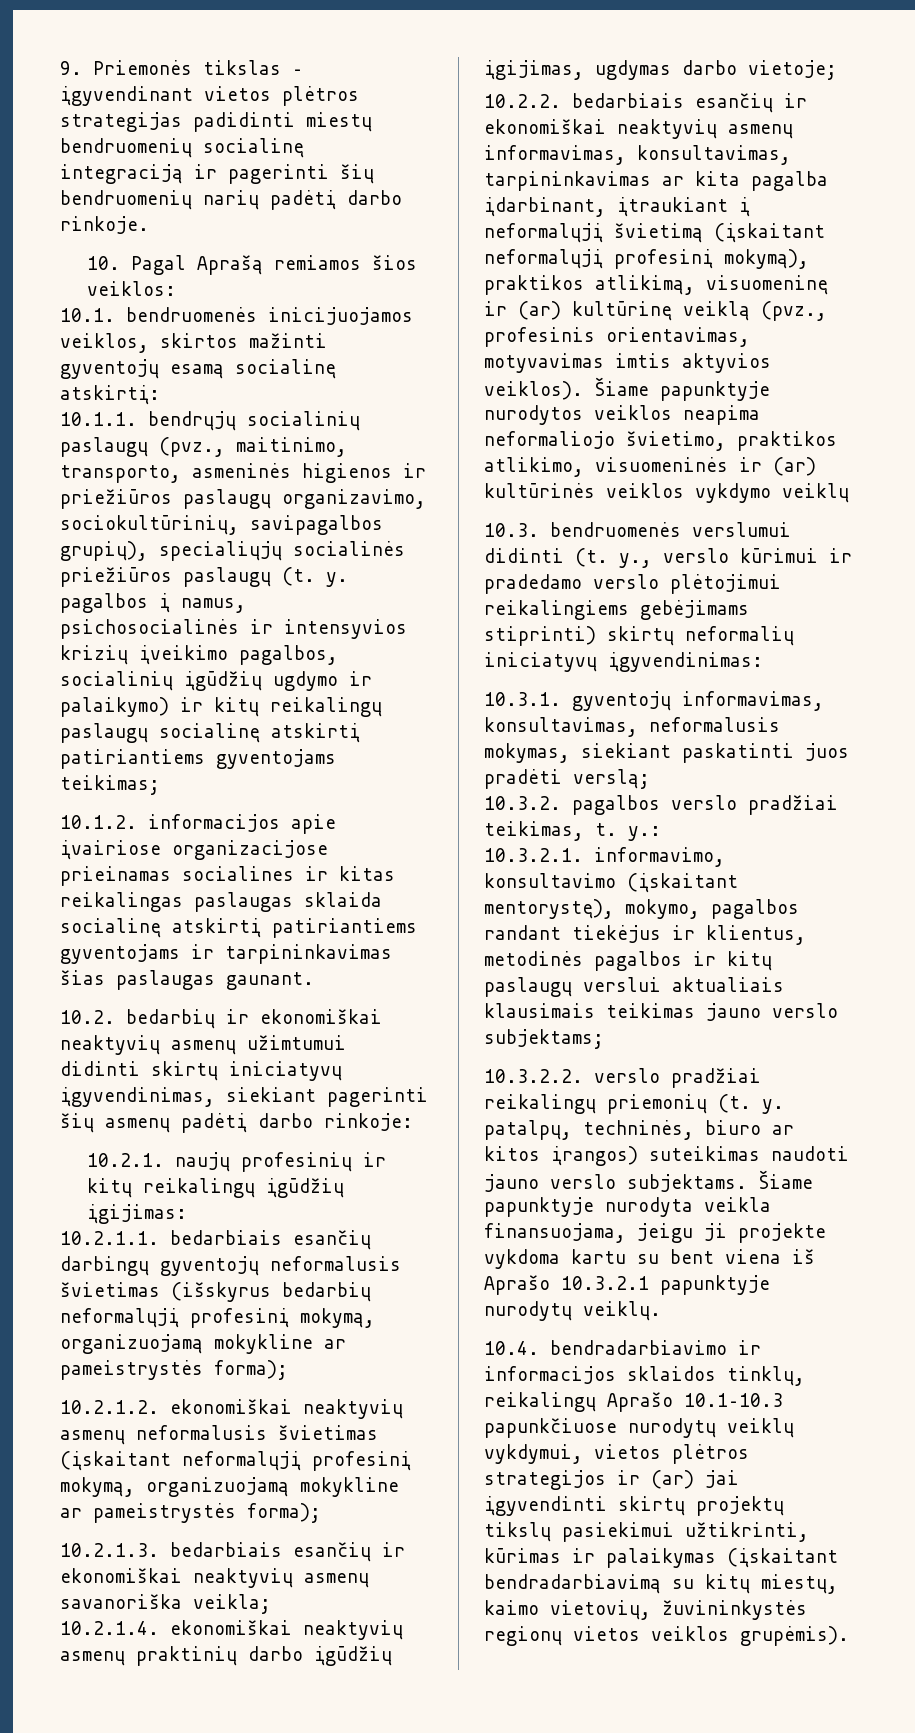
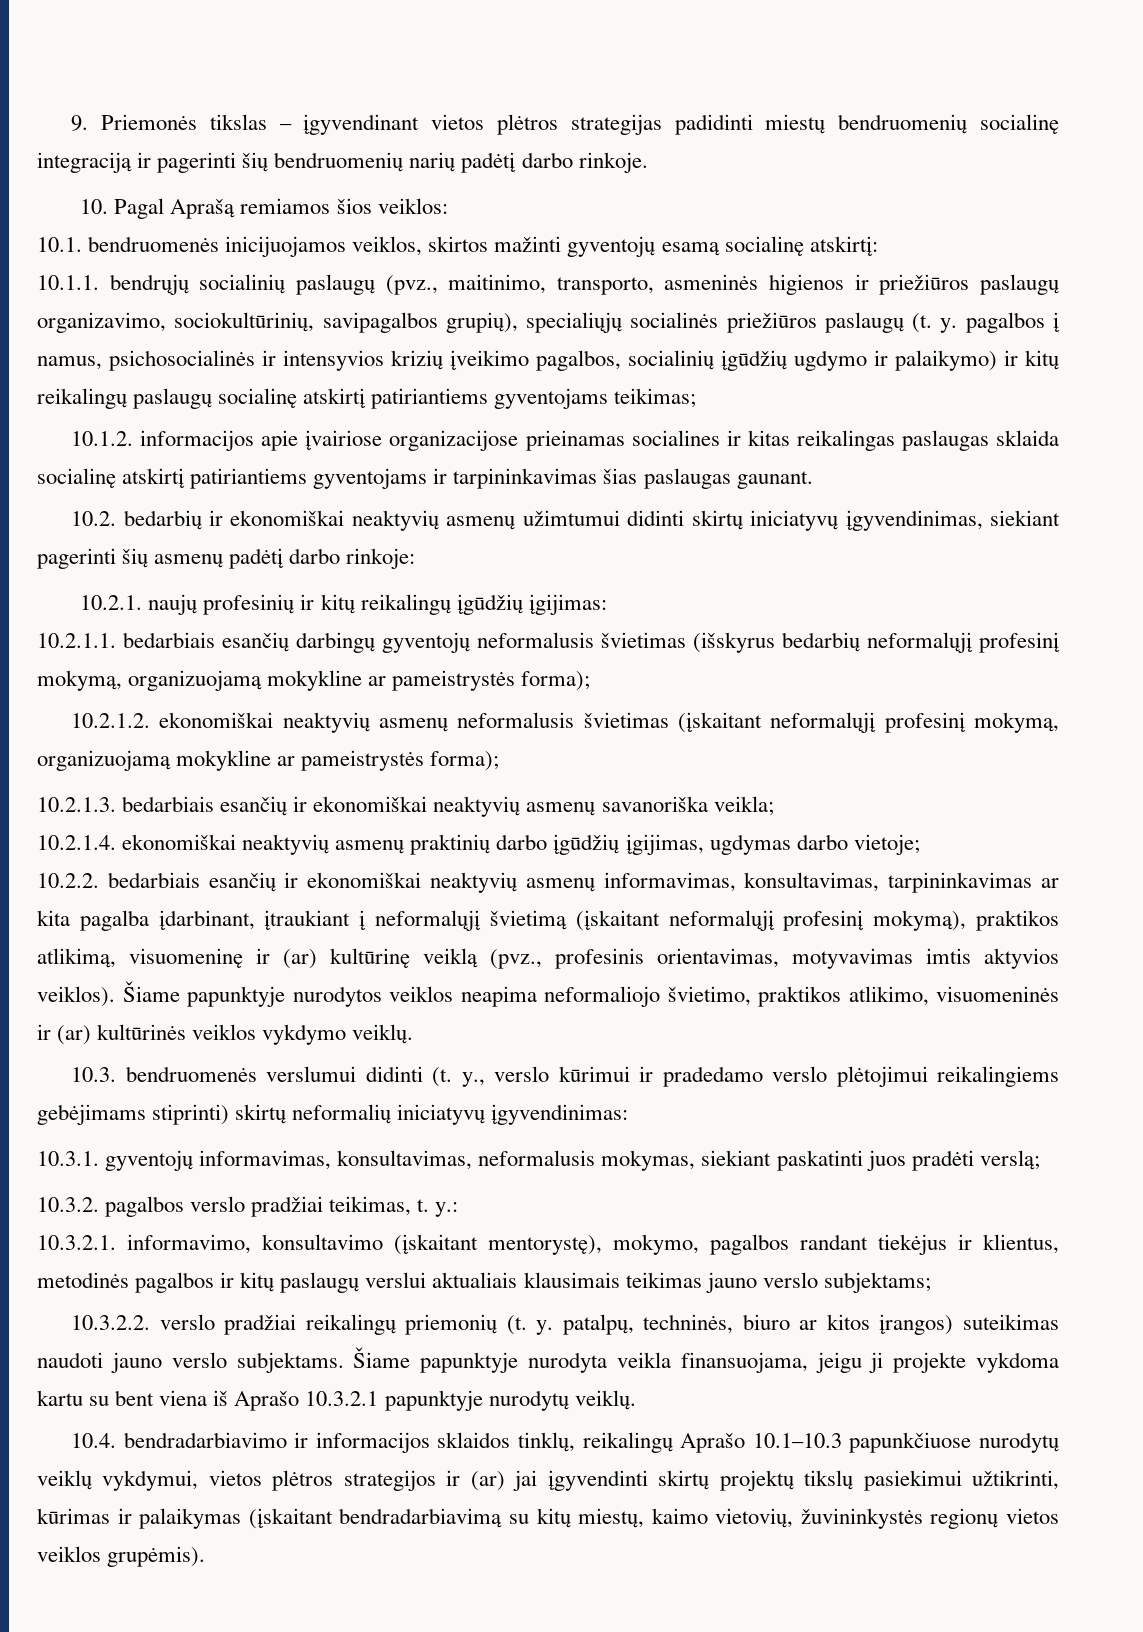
[782,483,849,503] veiklų -> [352,1024,414,1044] veiklų.

